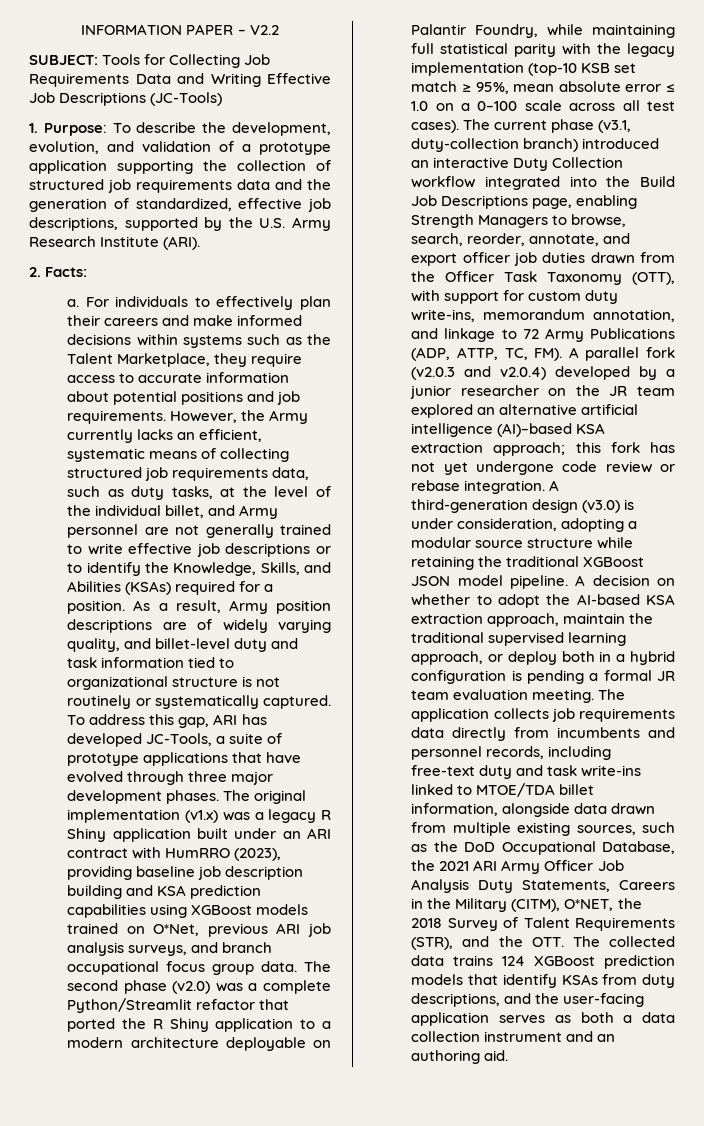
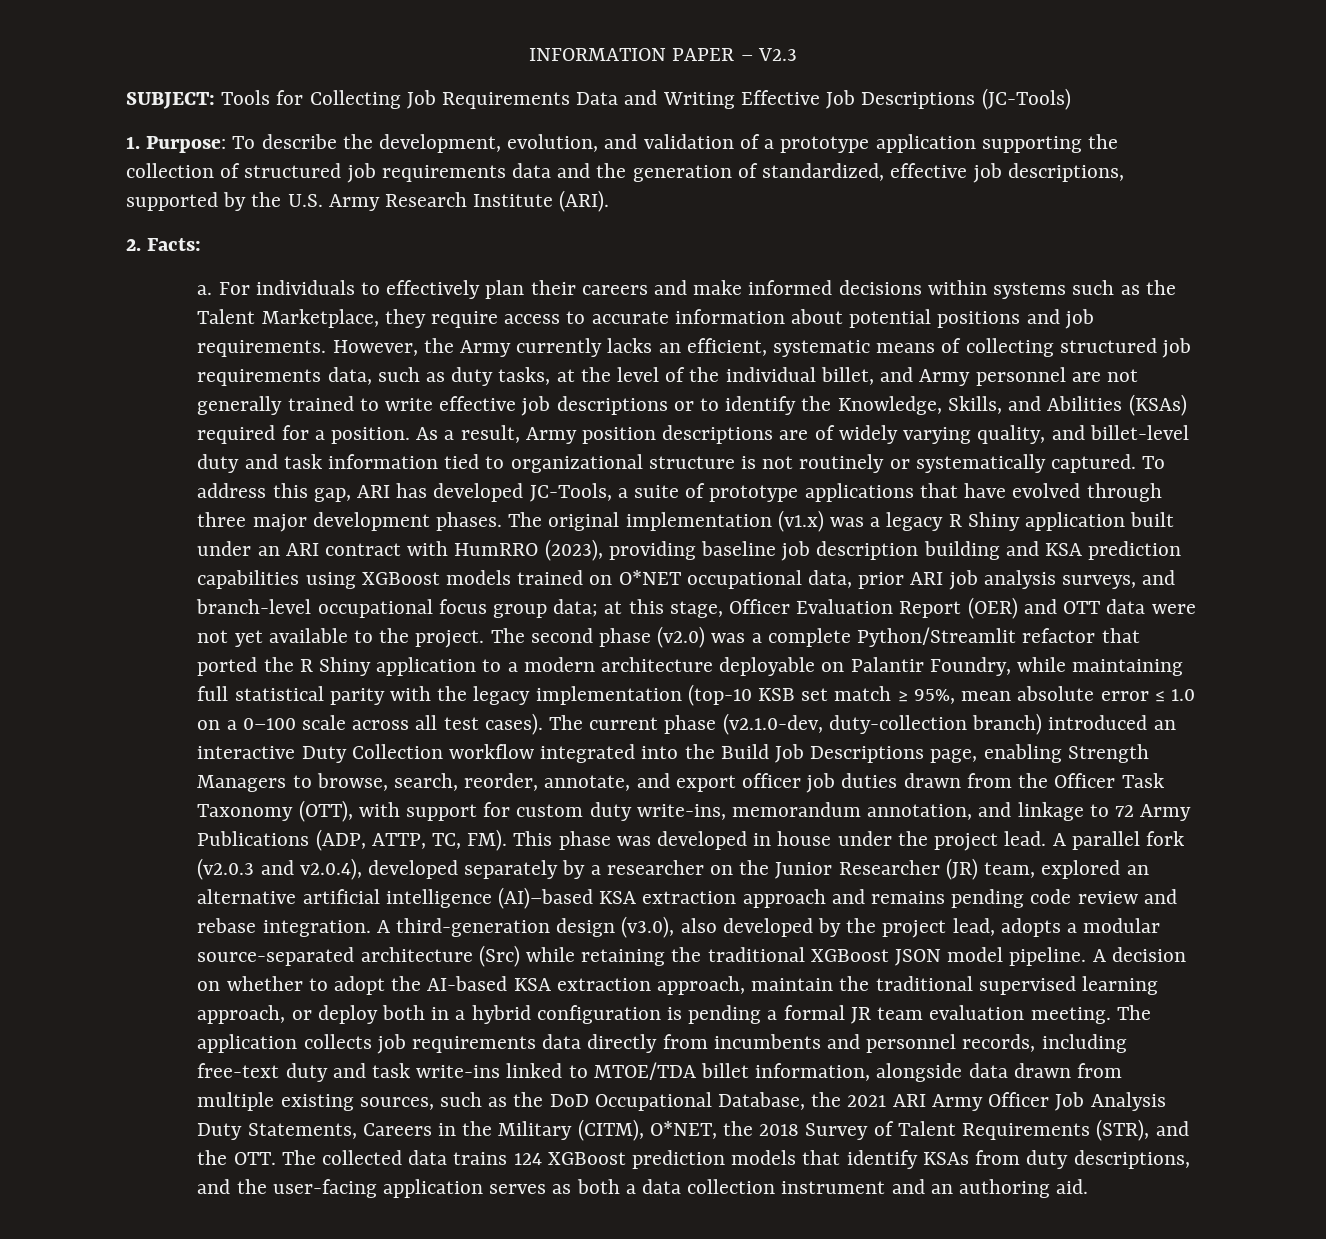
[249,25,279,35] V2.2 -> [757,48,797,61] V2.3
[153,923,268,937] O*Net, previous -> [618,570,905,589] O*NET occupational data, prior
[222,942,273,953] branch -> [196,599,312,614] branch-level
[261,961,298,972] data. -> [553,597,1196,619] [197,628,485,648] data; at this stage, Officer Evaluation Report (OER) and OTT data were not yet available to the project.
[598,120,632,133] (v3.1, -> [722,713,823,735] (v2.1.0-dev,
(563, 354) none -> [513,831,1047,851] This phase was developed in house under the project lead.
[500,366,631,380] v2.0.4) developed -> [299,858,559,880] v2.0.4), developed separately
[410,385,452,399] junior -> (601, 870) none
[609,386,675,396] JR team -> [775,858,1036,880] Junior Researcher (JR) team,
[493,442,675,456] [411,461,554,475] approach; this fork has not yet undergone -> [742,889,1025,908] approach and remains pending
[660,464,675,472] or -> [1143,889,1177,904] and
[582,499,635,513] [411,518,638,532] [411,537,594,548] (v3.0) is under consideration, adopting a modular source structure -> [621,916,1161,938] [197,945,520,967] (v3.0), also developed by the project lead, adopts a modular source-separated architecture (Src)

